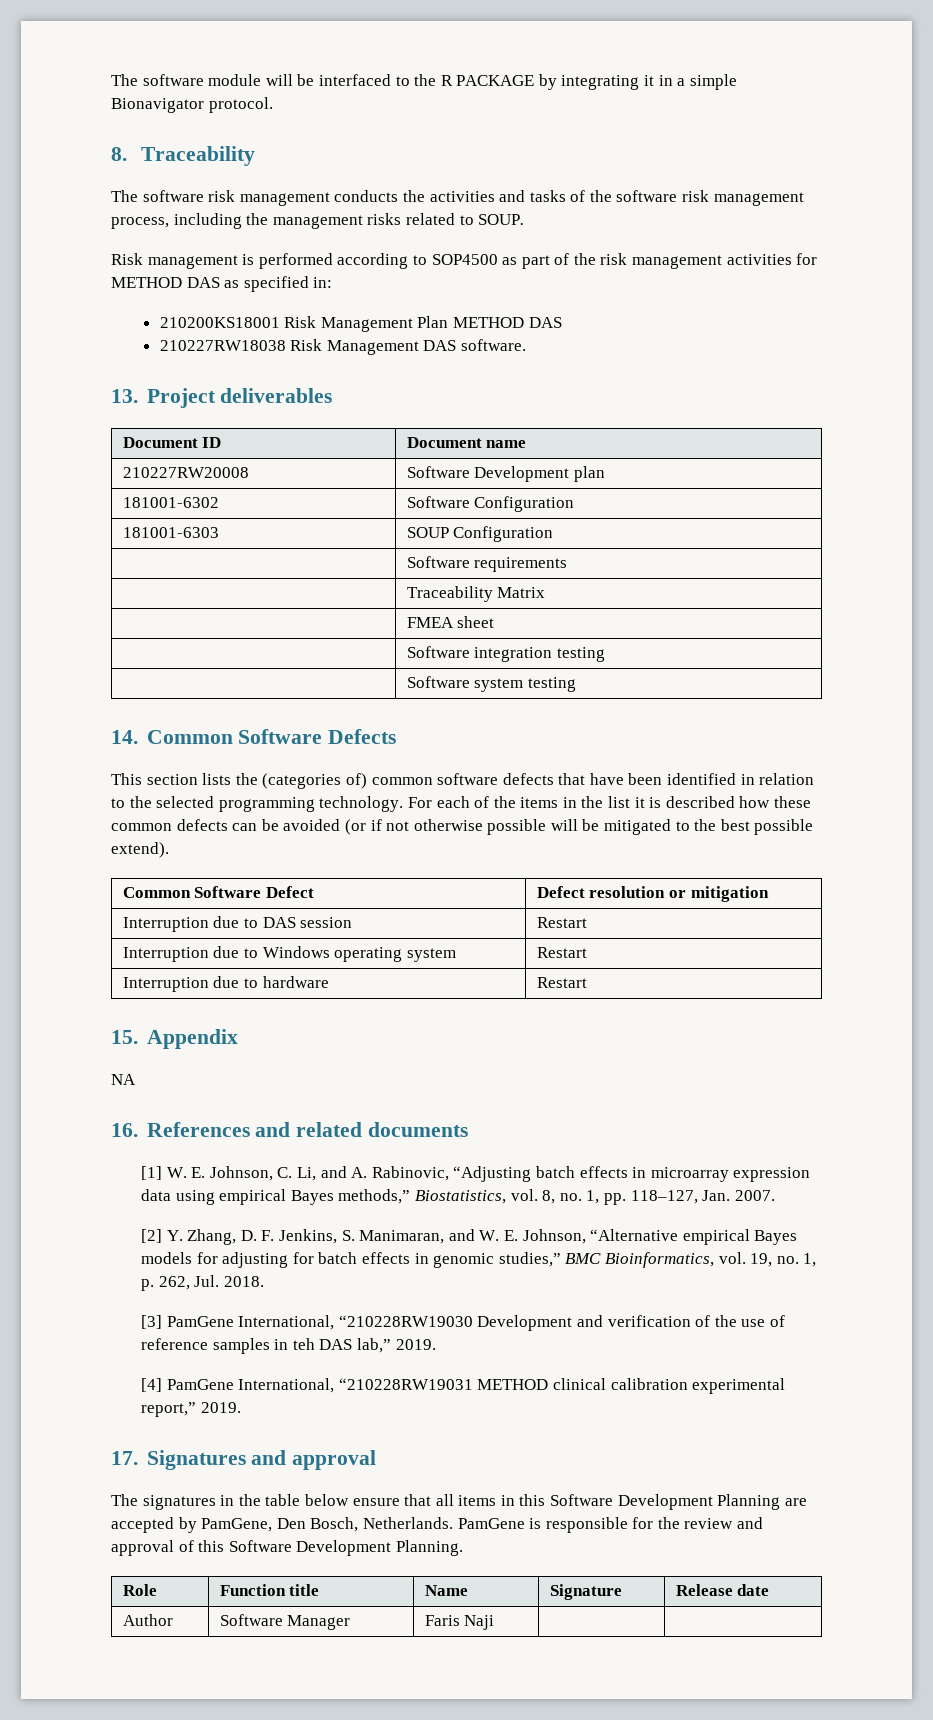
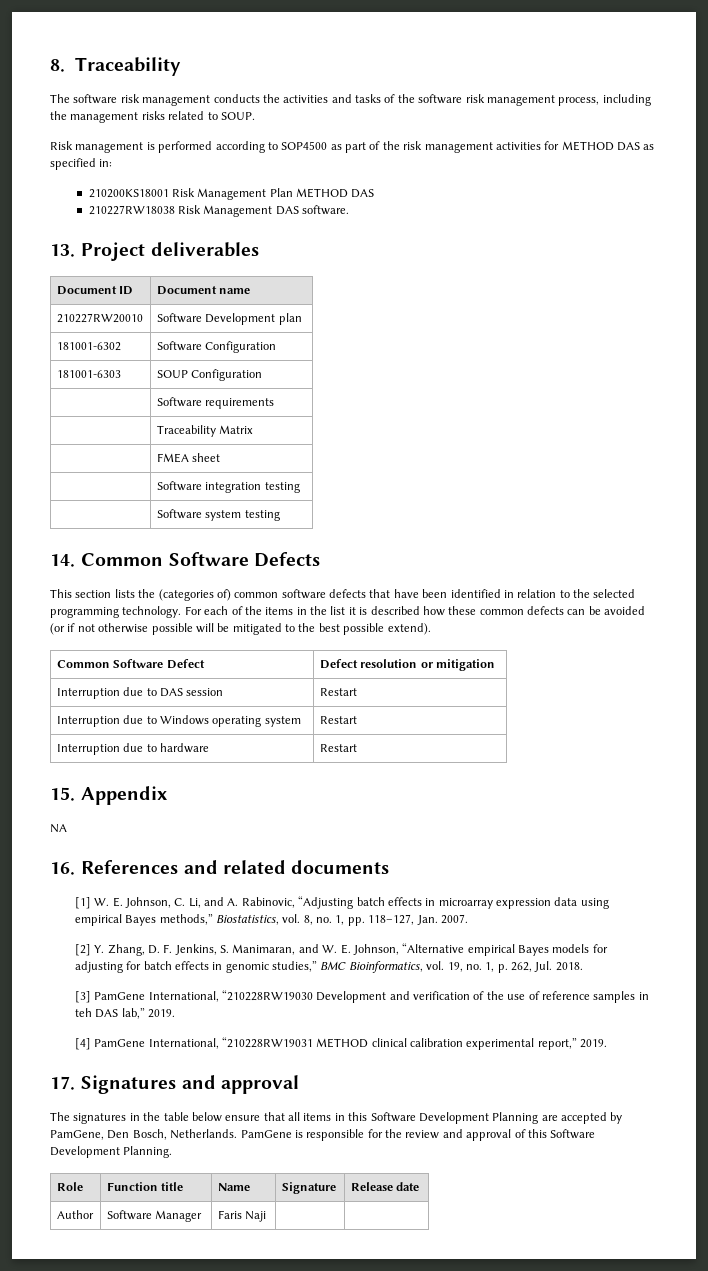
[111,74,737,90] [111,97,273,113] The software module will be interfaced to the R PACKAGE by integrating it in a simple Bionavigator protocol. // -> (50, 65) none
[122,467,249,478] 210227RW20008 -> [56,313,143,323] 210227RW20010

